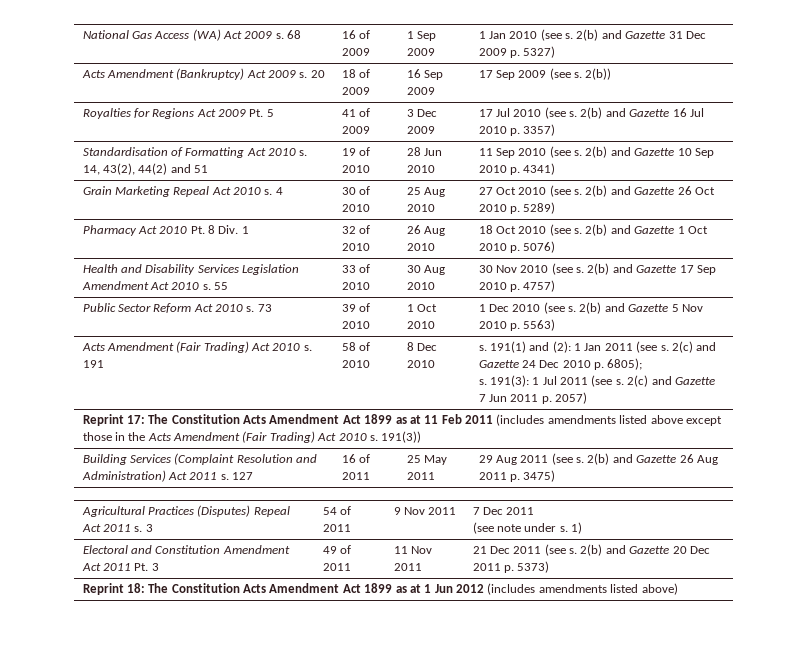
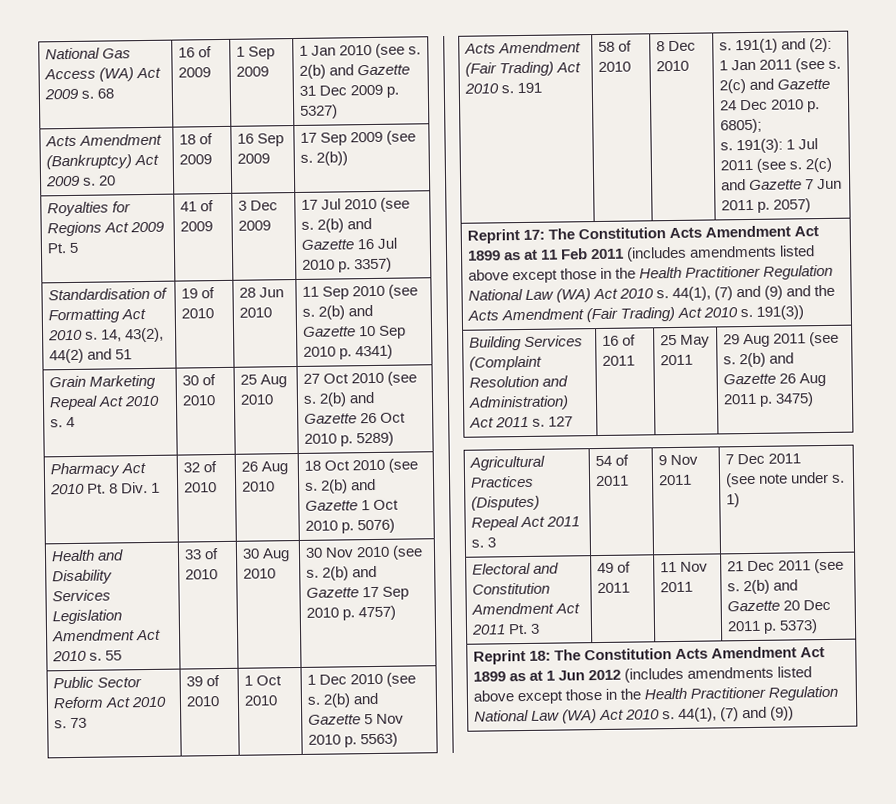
(146, 436) none -> [639,264,834,280] [467,284,836,303] Health Practitioner Regulation National Law (WA) Act 2010 s. 44(1), (7) and (9) and the
[641,583,678,595] above) -> [472,685,839,705] [473,706,795,724] above except those in the Health Practitioner Regulation National Law (WA) Act 2010 s. 44(1), (7) and (9))

